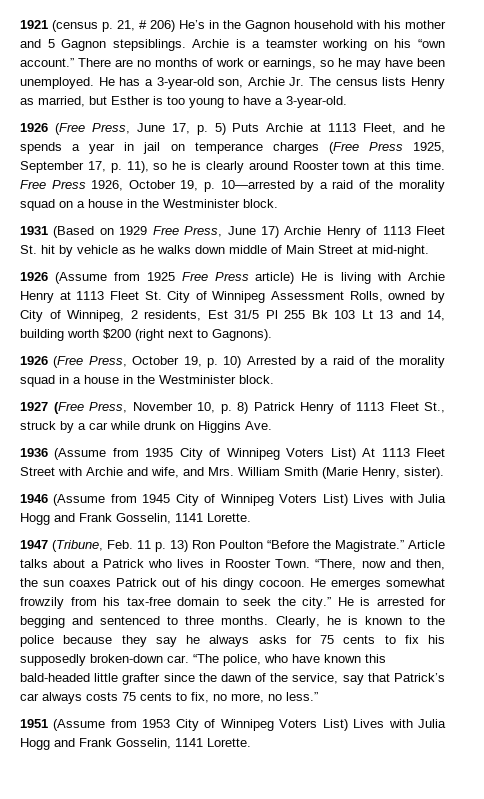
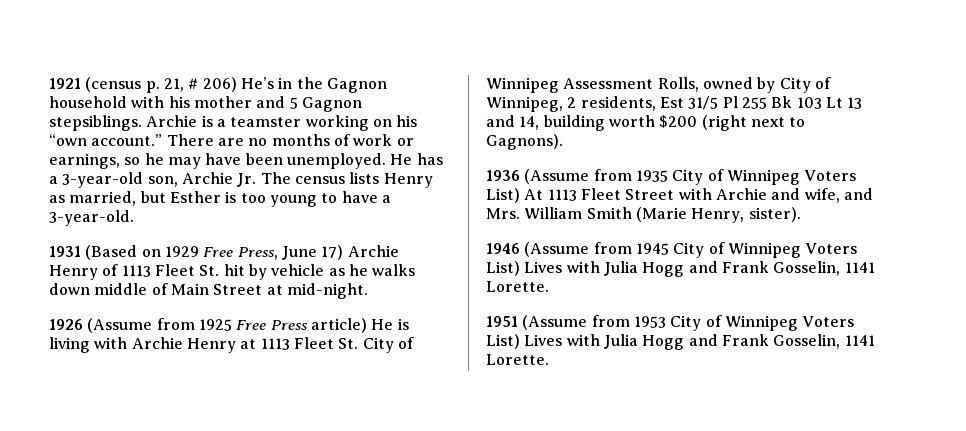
[20,123,445,135] [20,142,445,154] [20,161,446,173] [20,180,445,192] [20,199,278,211] // 1926 (Free Press, June 17, p. 5) Puts Archie at 1113 Fleet, and he spends a year in jail on temperance charges (Free Press 1925, September 17, p. 11), so he is clearly around Rooster town at this time. Free Press 1926, October 19, p. 10—arrested by a raid of the morality squad on a house in the Westminister block. -> (134, 218) none
[20,356,445,368] [20,375,274,387] [20,402,445,414] [20,421,272,433] // 1926 (Free Press, October 19, p. 10) Arrested by a raid of the morality squad in a house in the Westminister block. // 1927 (Free Press, November 10, p. 8) Patrick Henry of 1113 Fleet St., struck by a car while drunk on Higgins Ave. -> (563, 142) none
[20,540,445,552] [20,559,445,570] [20,578,445,590] [20,597,446,609] [20,616,445,628] [20,635,445,647] [20,654,386,666] [20,673,446,685] [20,692,318,704] // 1947 (Tribune, Feb. 11 p. 13) Ron Poulton “Before the Magistrate.” Article talks about a Patrick who lives in Rooster Town. “There, now and then, the sun coaxes Patrick out of his dingy cocoon. He emerges somewhat frowzily from his tax-free domain to seek the city.” He is arrested for begging and sentenced to three months. Clearly, he is known to the police because they say he always asks for 75 cents to fix his supposedly broken-down car. “The police, who have known this bald-headed little grafter since the dawn of the service, say that Patrick’s car always costs 75 cents to fix, no more, no less.” -> (549, 286) none

